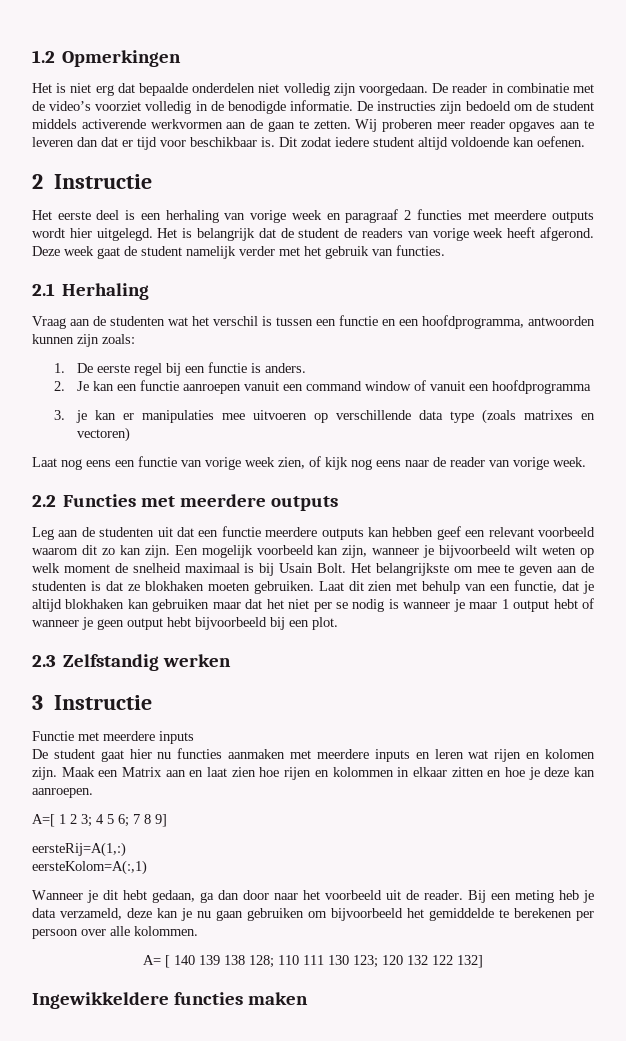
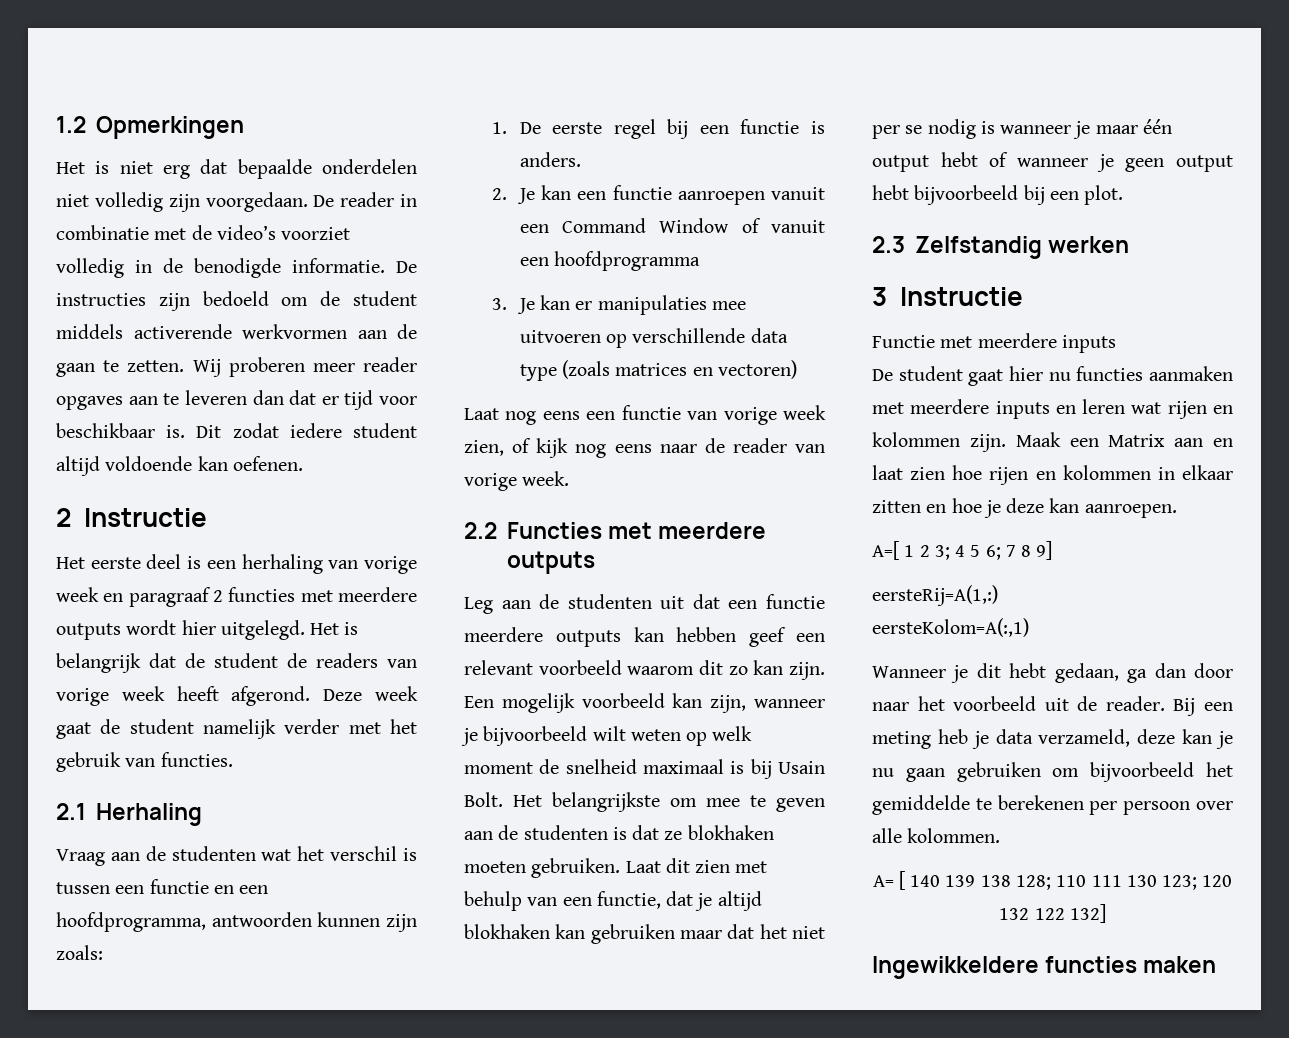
[305,381,411,391] command window -> [562,218,730,233] Command Window
[75,410,87,423] je -> [516,298,535,314] Je
[523,410,573,420] matrixes -> [615,363,688,376] matrices
[501,599,509,609] 1 -> [1142,119,1172,134] één
[545,749,595,759] kolomen -> [872,432,960,447] kolommen

